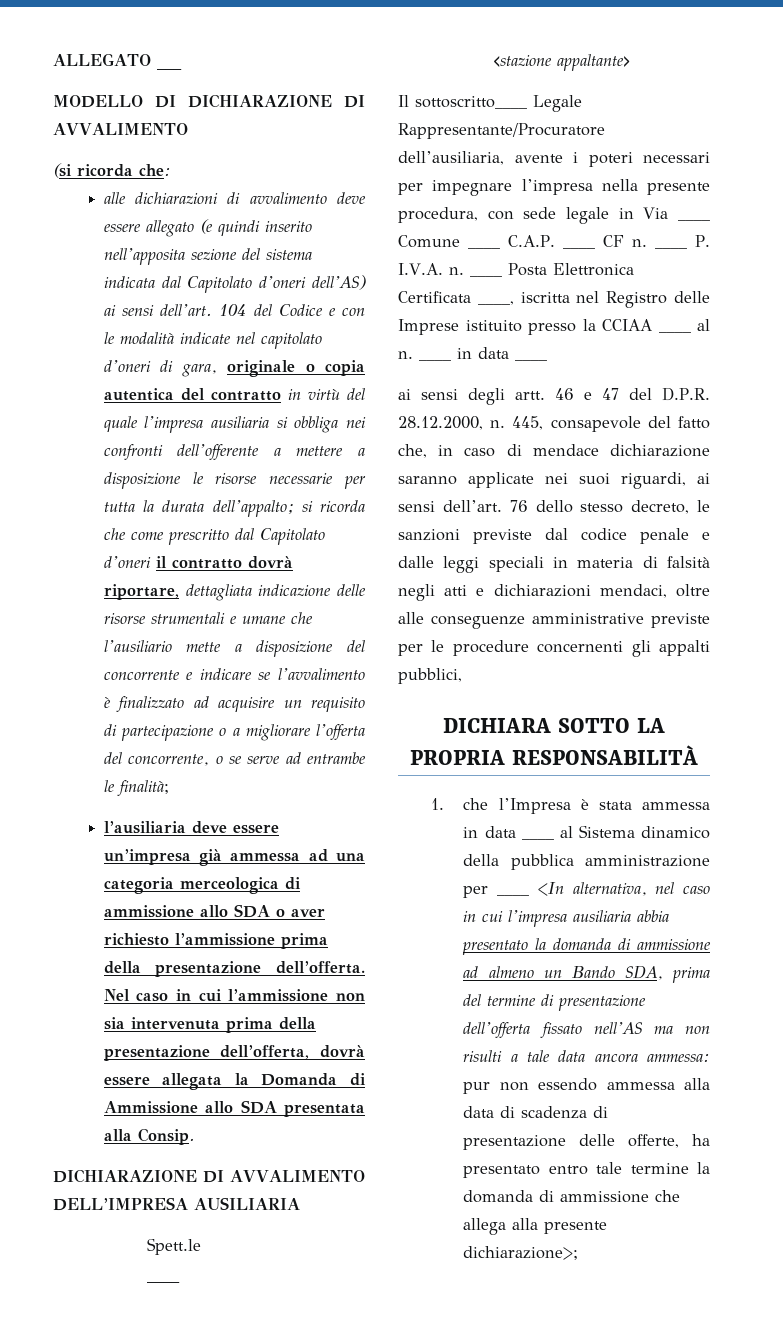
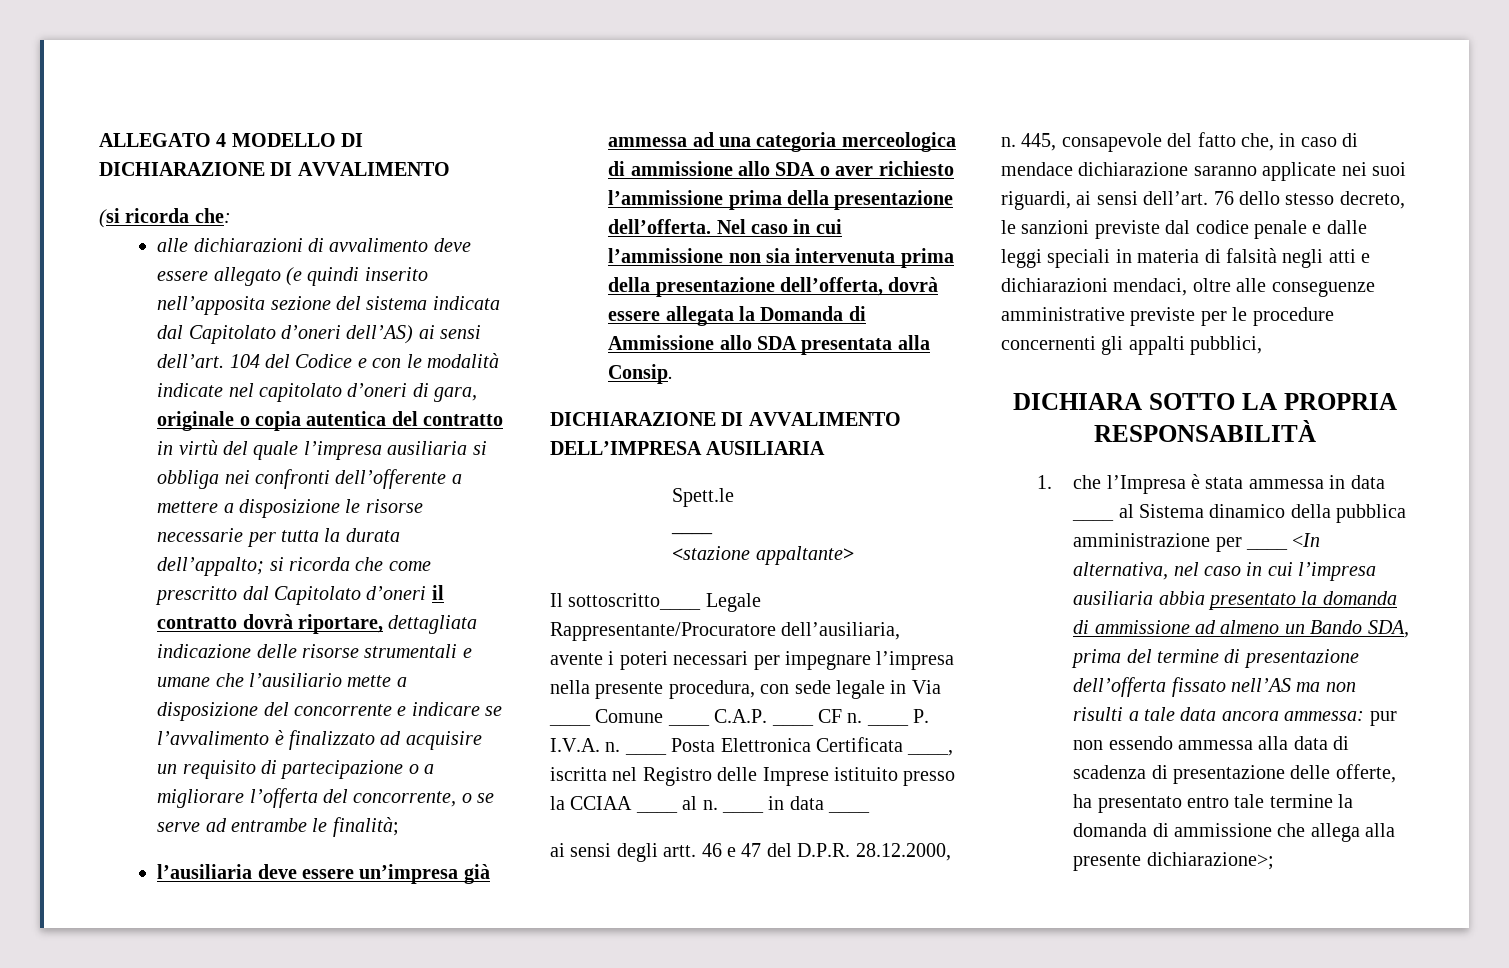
[156,66,182,70] ___ // -> [216,133,227,147] 4

